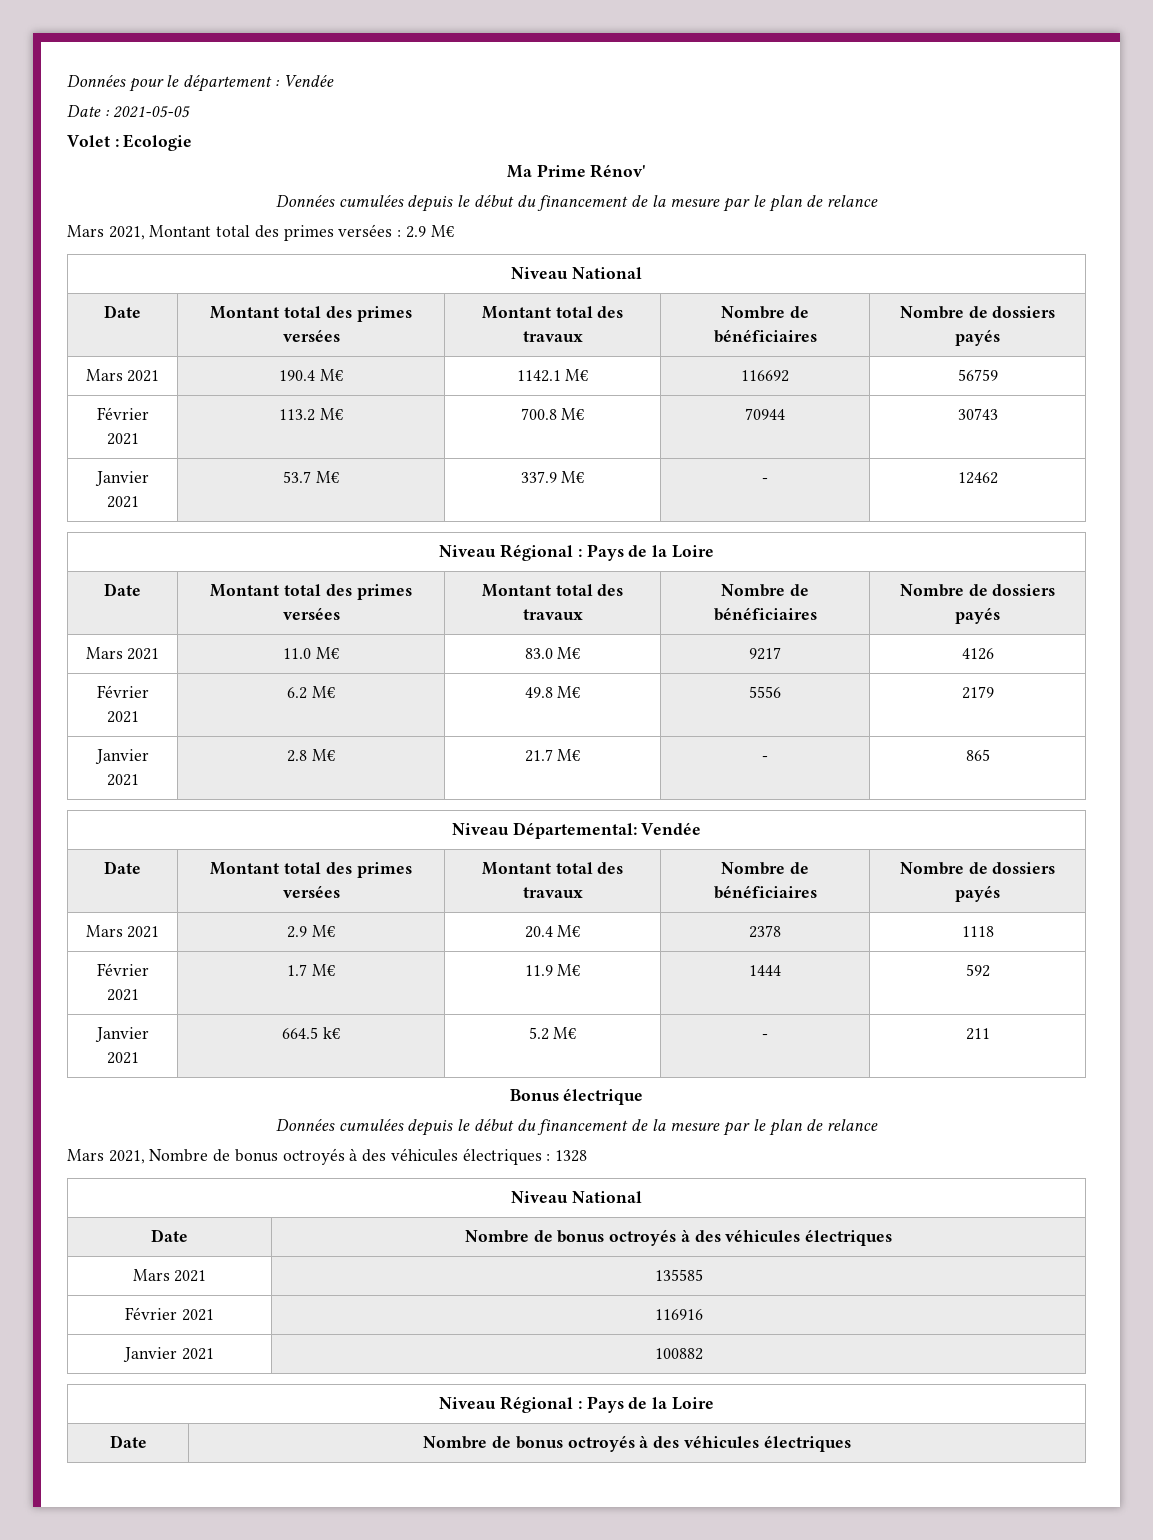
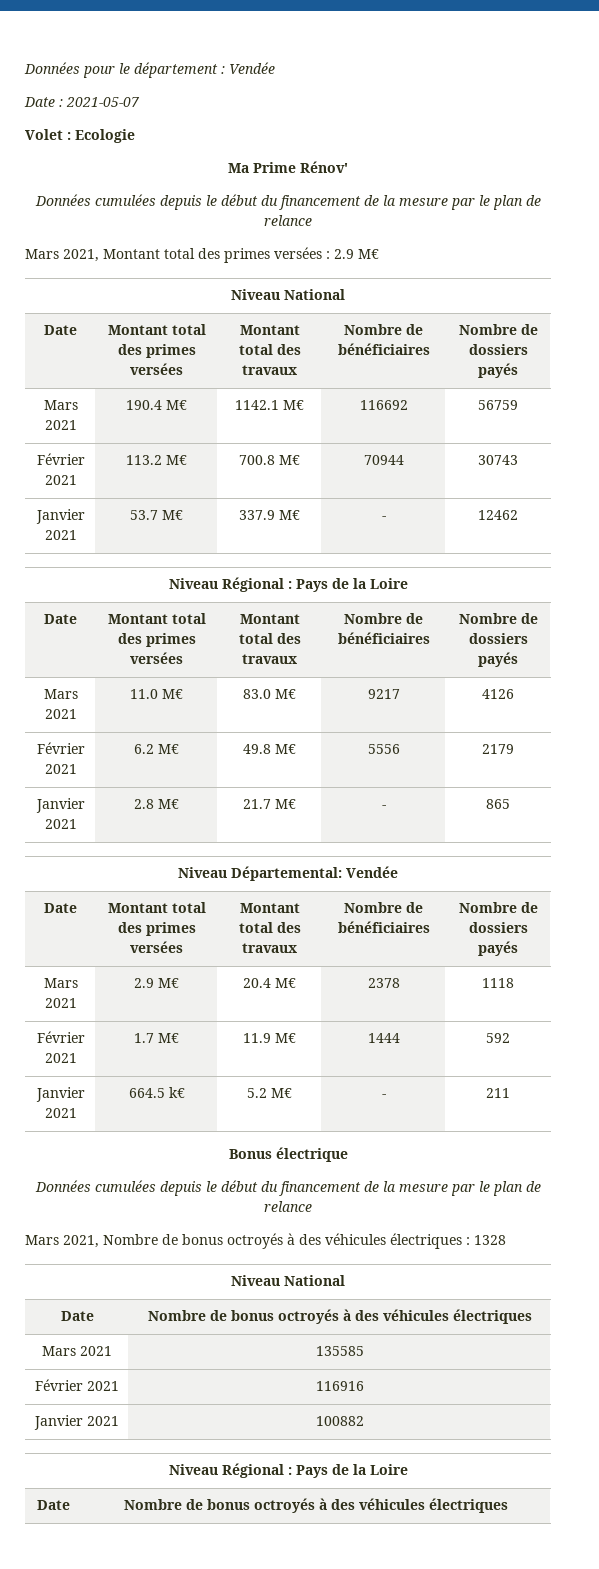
[113,106,191,118] 2021-05-05 -> [66,97,140,107] 2021-05-07

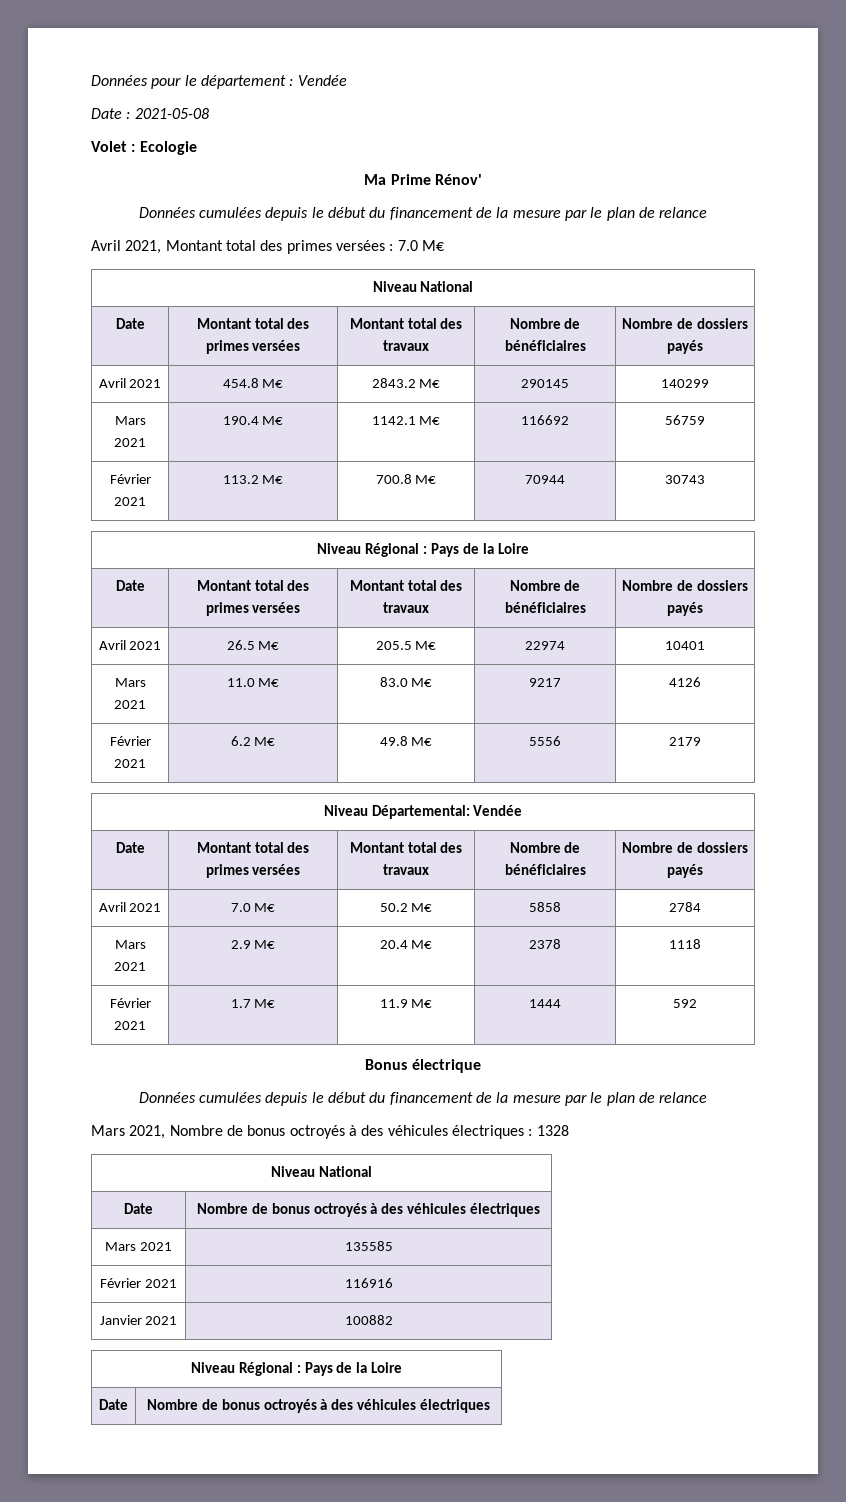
[66,97,140,107] 2021-05-07 -> [134,108,209,119] 2021-05-08
[25,249,59,259] Mars -> [91,240,121,251] Avril
[334,249,354,259] 2.9 -> [397,240,418,251] 7.0
(518, 370) none -> [98,378,162,388] [222,378,284,388] [371,378,441,388] [521,379,569,388] [661,379,709,388] // Avril 2021 | 454.8 M€ | 2843.2 M€ | 290145 | 140299
[35,509,85,524] [44,530,77,540] [130,510,183,520] [239,510,300,520] [381,516,386,520] [478,510,518,520] // Janvier 2021 | 53.7 M€ | 337.9 M€ | - | 12462 -> (705, 479) none
(518, 659) none -> [98,640,162,650] [226,640,280,650] [375,641,437,650] [525,641,565,650] [665,641,705,650] // Avril 2021 | 26.5 M€ | 205.5 M€ | 22974 | 10401
[35,798,85,813] [44,819,77,829] [134,799,179,809] [243,799,296,809] [381,805,386,809] [486,799,510,809] // Janvier 2021 | 2.8 M€ | 21.7 M€ | - | 865 -> (701, 741) none
(518, 948) none -> [98,902,162,912] [230,903,276,912] [379,903,433,912] [529,902,561,912] [669,902,701,912] // Avril 2021 | 7.0 M€ | 50.2 M€ | 5858 | 2784
[35,1087,85,1102] [44,1108,77,1118] [128,1087,185,1098] [247,1088,292,1098] [381,1094,386,1098] [486,1088,510,1098] // Janvier 2021 | 664.5 k€ | 5.2 M€ | - | 211 -> (697, 1003) none

